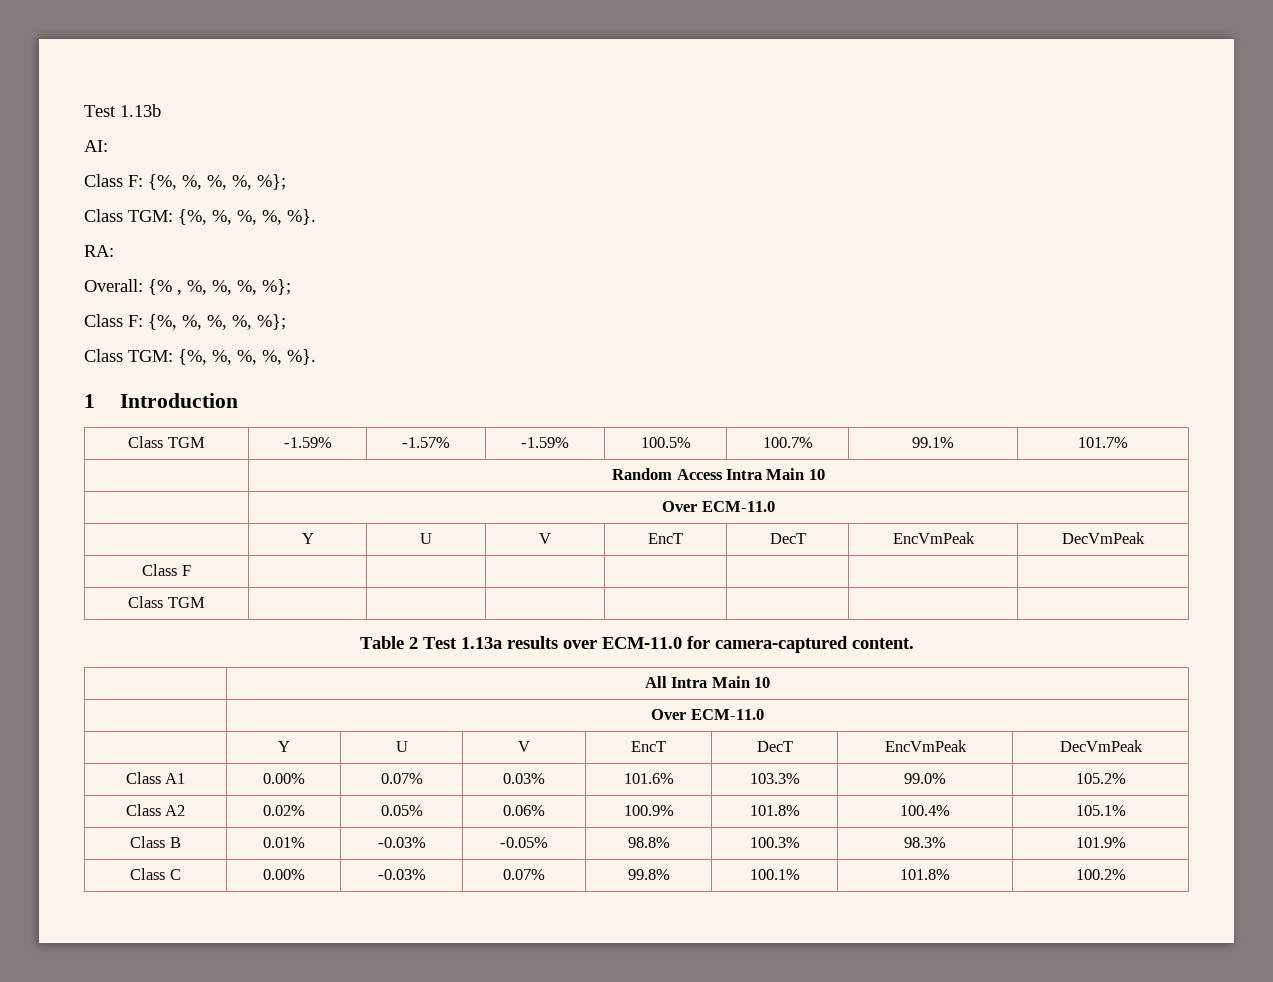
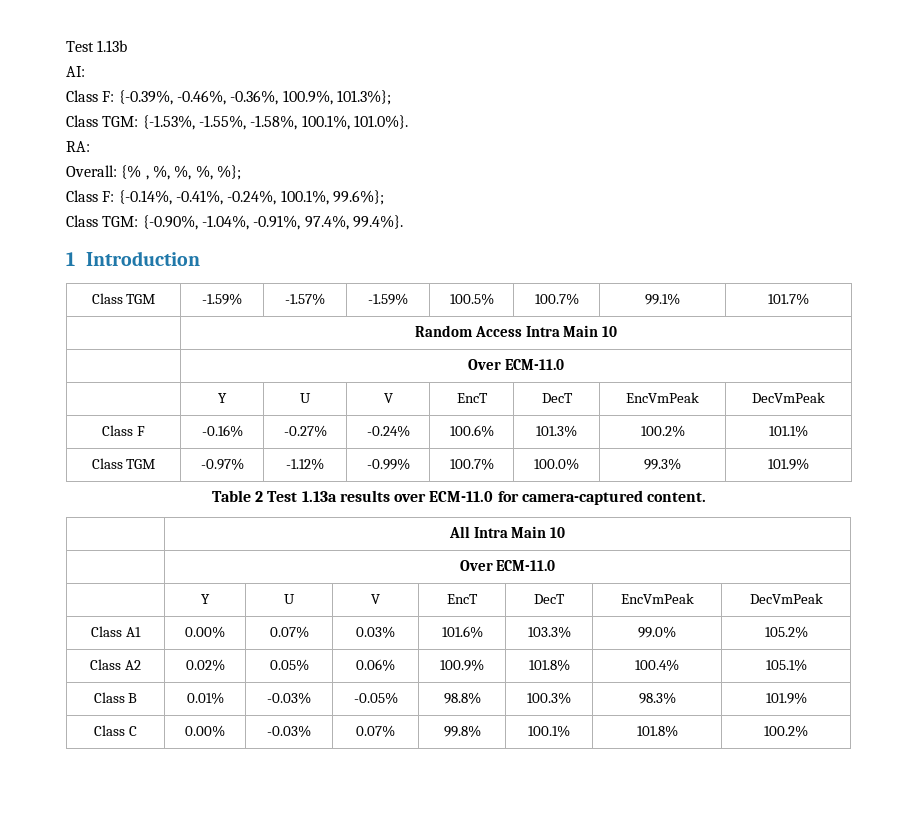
[148,174,286,190] [84,209,316,225] {%, %, %, %, %}; // Class TGM: {%, %, %, %, %}. -> [118,90,391,105] [66,115,408,130] {-0.39%, -0.46%, -0.36%, 100.9%, 101.3%}; // Class TGM: {-1.53%, -1.55%, -1.58%, 100.1%, 101.0%}.
[148,314,286,330] [84,349,316,365] {%, %, %, %, %}; // Class TGM: {%, %, %, %, %}. -> [118,190,384,205] [66,215,403,230] {-0.14%, -0.41%, -0.24%, 100.1%, 99.6%}; // Class TGM: {-0.90%, -1.04%, -0.91%, 97.4%, 99.4%}.
[128,596,205,608] | | | | | | // Class TGM | | | | | | | -> [201,425,243,437] [283,425,327,437] [366,425,410,437] [449,425,494,437] [536,425,577,437] [640,425,685,437] [769,425,808,437] [91,458,156,469] [200,458,244,470] [286,458,324,470] [366,458,410,470] [449,458,494,470] [534,458,579,470] [644,458,681,470] [768,458,809,470] -0.16% | -0.27% | -0.24% | 100.6% | 101.3% | 100.2% | 101.1% // Class TGM | -0.97% | -1.12% | -0.99% | 100.7% | 100.0% | 99.3% | 101.9%

